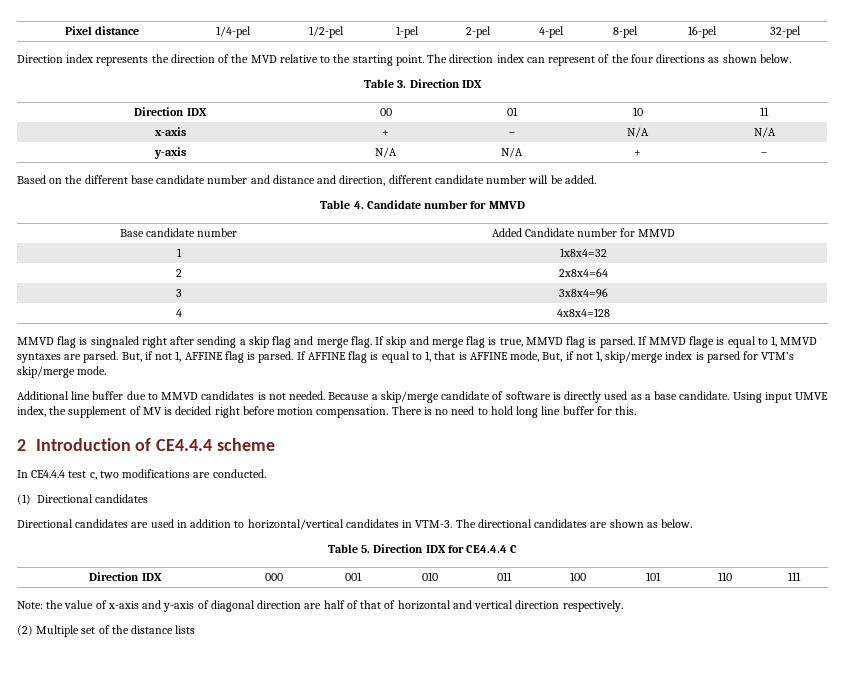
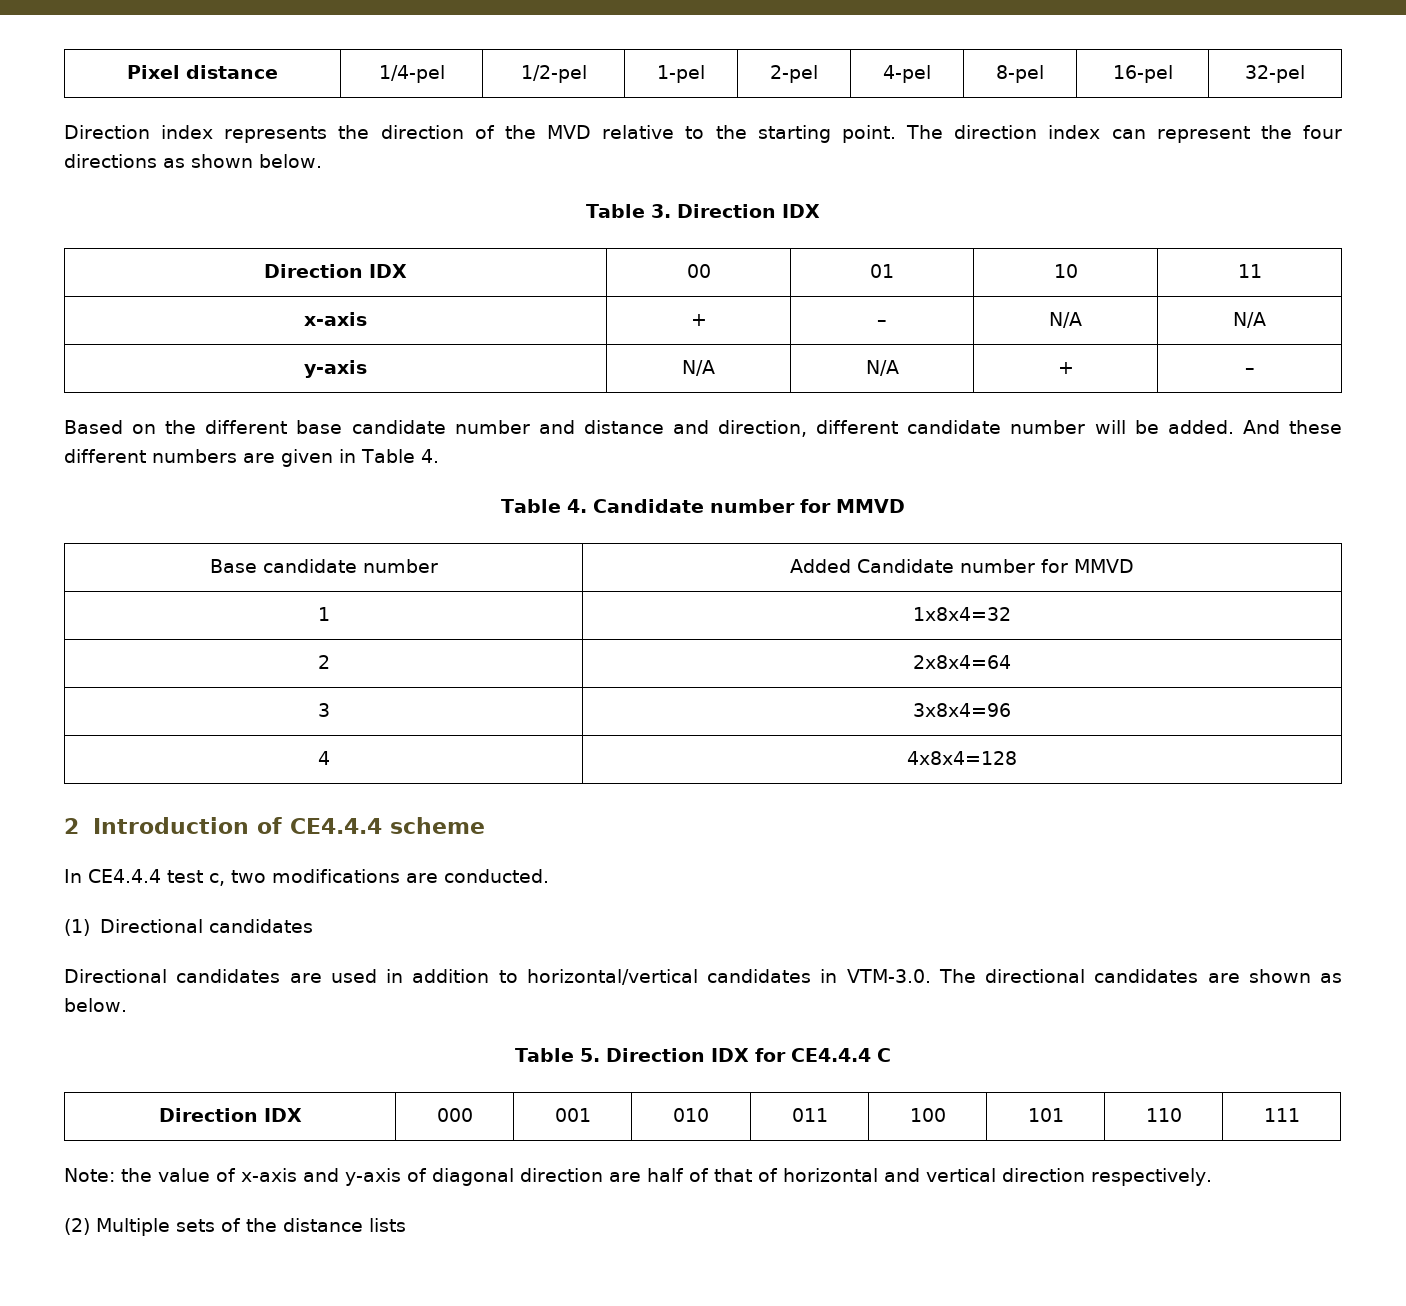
[598,54,610,63] of -> (1250, 134) none
(596, 179) none -> [1242,420,1342,434] [64,449,439,467] And these different numbers are given in Table 4.
[17,336,818,348] [17,351,795,363] [17,366,107,378] [17,391,829,403] [17,406,637,418] // MMVD flag is singnaled right after sending a skip flag and merge flag. If skip and merge flag is true, MMVD flag is parsed. If MMVD flage is equal to 1, MMVD syntaxes are parsed. But, if not 1, AFFINE flag is parsed. If AFFINE flag is equal to 1, that is AFFINE mode, But, if not 1, skip/merge index is parsed for VTM’s skip/merge mode. // Additional line buffer due to MMVD candidates is not needed. Because a skip/merge candidate of software is directly used as a base candidate. Using input UMVE index, the supplement of MV is decided right before motion compensation. There is no need to hold long line buffer for this. -> (1017, 758) none
[415,520,453,528] VTM-3. -> [846,969,931,983] VTM-3.0.
[81,627,96,634] set -> [176,1219,215,1232] sets

